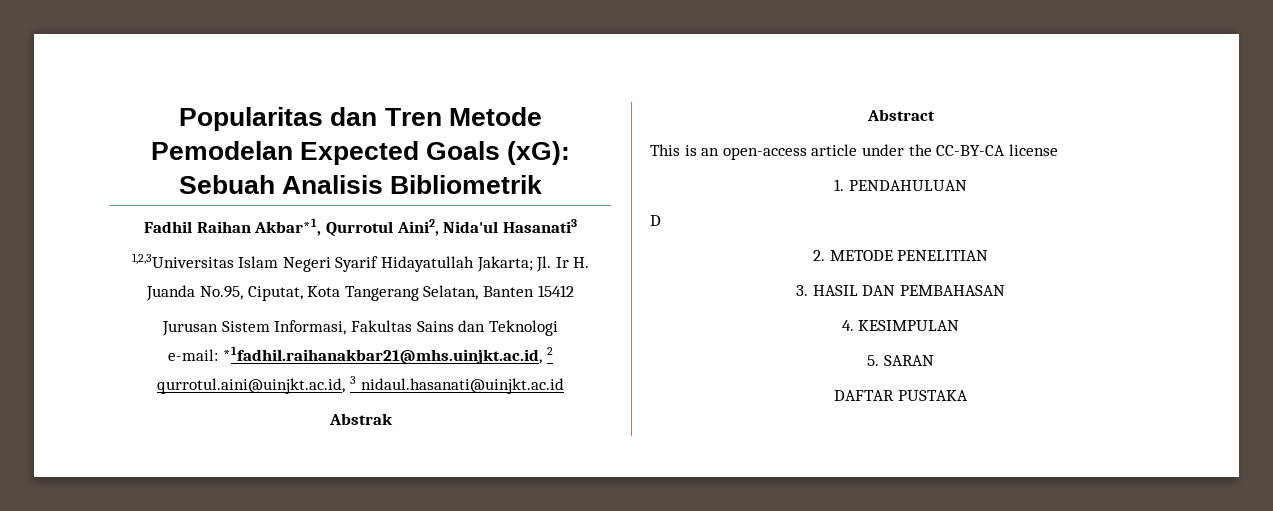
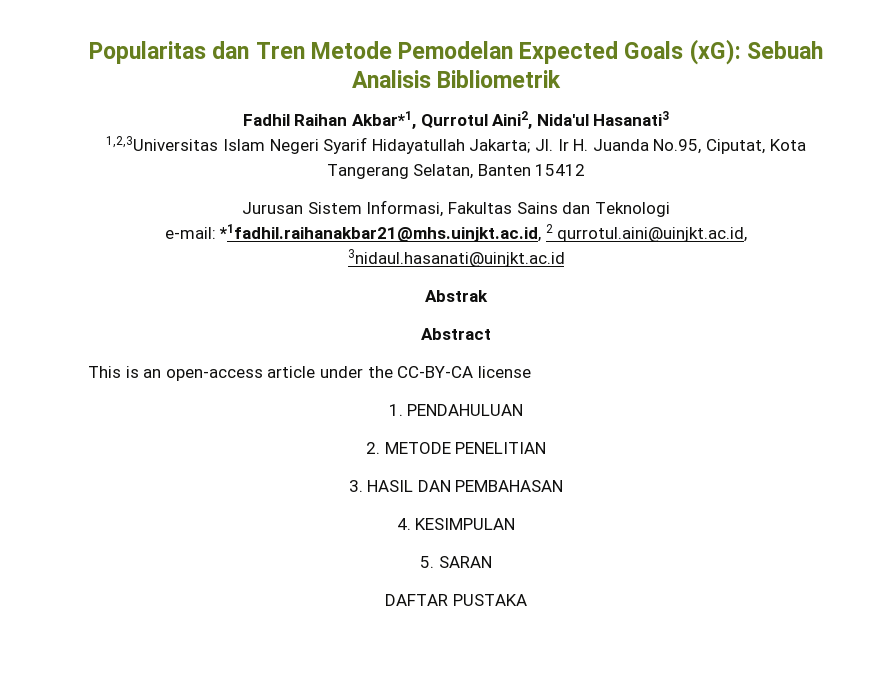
[350,376,564,394] 3 nidaul.hasanati@uinjkt.ac.id -> [347,249,565,267] 3nidaul.hasanati@uinjkt.ac.id
[650,215,661,226] // D -> (524, 410) none

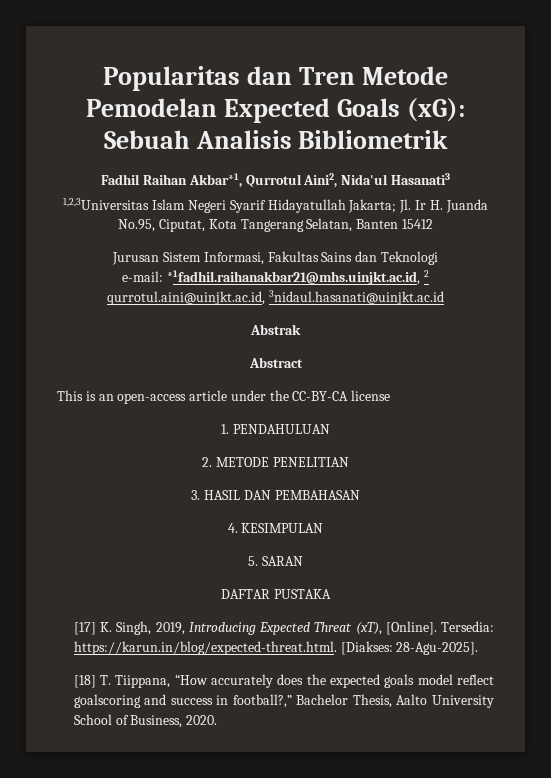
(527, 600) none -> [73,621,494,635] [73,641,479,655] [73,674,494,688] [73,694,494,708] [73,714,218,728] // [17] K. Singh, 2019, Introducing Expected Threat (xT), [Online]. Tersedia: https://karun.in/blog/expected-threat.html. [Diakses: 28-Agu-2025]. // [18] T. Tiippana, “How accurately does the expected goals model reflect goalscoring and success in football?,” Bachelor Thesis, Aalto University School of Business, 2020.

